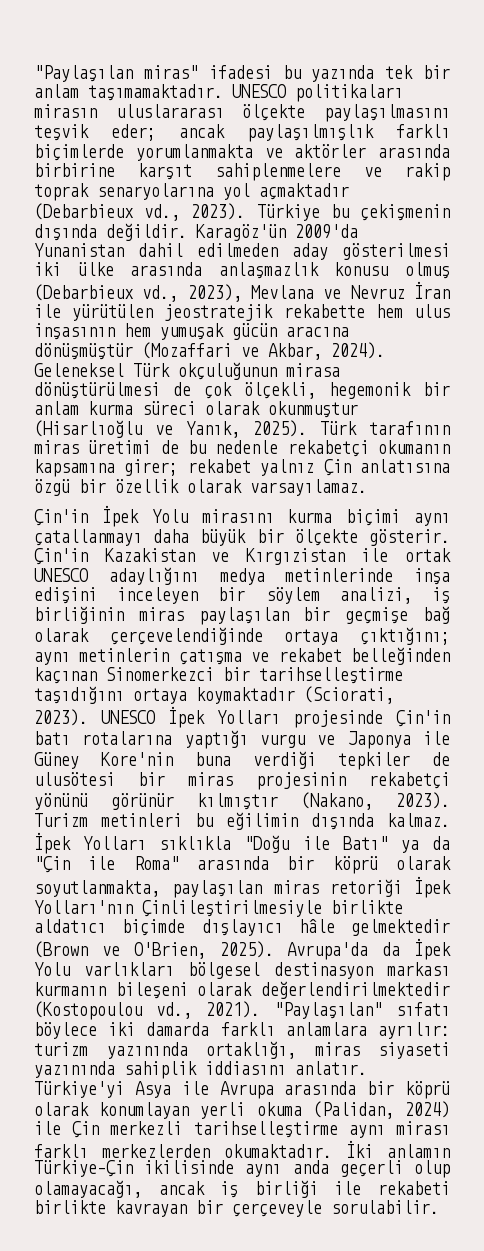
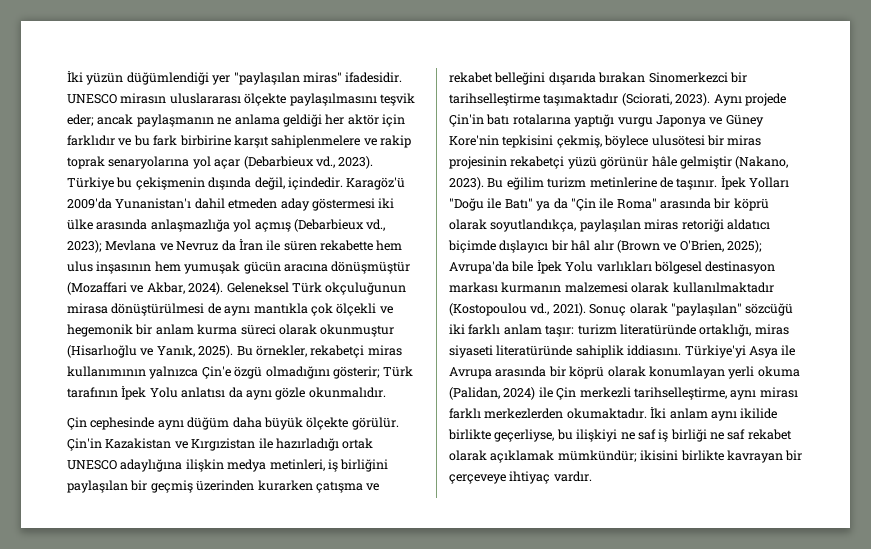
[34,65,450,82] [34,84,403,102] "Paylaşılan miras" ifadesi bu yazında tek bir anlam taşımamaktadır. UNESCO politikaları -> [67,71,403,85] [67,94,117,104] İki yüzün düğümlendiği yer "paylaşılan miras" ifadesidir. UNESCO
[247,124,450,142] [34,144,450,161] paylaşılmışlık farklı biçimlerde yorumlanmakta ve aktörler arasında -> [136,114,405,127] [67,135,178,146] paylaşmanın ne anlama geldiği her aktör için farklıdır ve bu fark
[259,183,349,200] açmaktadır -> [214,159,241,169] açar
[106,223,358,241] [34,243,450,260] [34,262,450,279] [34,284,242,302] değildir. Karagöz'ün 2009'da Yunanistan dahil edilmeden aday gösterilmesi iki ülke arasında anlaşmazlık konusu olmuş (Debarbieux vd., 2023), -> [254,177,406,190] [67,198,395,211] [67,219,386,232] [67,240,102,253] değil, içindedir. Karagöz'ü 2009'da Yunanistan'ı dahil etmeden aday göstermesi iki ülke arasında anlaşmazlığa yol açmış (Debarbieux vd., 2023);
(405, 292) none -> [221,240,236,251] da
[72,304,274,321] yürütülen jeostratejik -> [283,240,317,251] süren
[204,382,316,399] çok ölçekli, -> [224,303,393,316] aynı mantıkla çok ölçekli ve
[320,421,450,435] [34,440,451,457] [34,459,450,477] [34,479,367,496] [34,505,450,527] [34,529,450,546] Türk tarafının miras üretimi de bu nedenle rekabetçi okumanın kapsamına girer; rekabet yalnız Çin anlatısına özgü bir özellik olarak varsayılamaz. // Çin'in İpek Yolu mirasını kurma biçimi aynı çatallanmayı daha büyük bir ölçekte gösterir. -> [236,345,402,358] [67,366,414,379] [67,386,386,400] [67,417,399,430] Bu örnekler, rekabetçi miras kullanımının yalnızca Çin'e özgü olmadığını gösterir; Türk tarafının İpek Yolu anlatısı da aynı gözle okunmalıdır. // Çin cephesinde aynı düğüm daha büyük ölçekte görülür.
(389, 555) none -> [275,438,339,451] hazırladığı
[108,567,450,585] [34,587,450,604] [34,606,451,625] [34,627,450,645] [34,647,450,665] [34,667,403,684] [34,686,394,704] [34,706,383,728] adaylığını medya metinlerinde inşa edişini inceleyen bir söylem analizi, iş birliğinin miras paylaşılan bir geçmişe bağ olarak çerçevelendiğinde ortaya çıktığını; aynı metinlerin çatışma ve rekabet belleğinden kaçınan Sinomerkezci bir tarihselleştirme taşıdığını ortaya koymaktadır (Sciorati, 2023). UNESCO İpek Yolları projesinde -> [120,459,389,472] [67,480,380,493] [449,72,747,85] [449,93,786,106] adaylığına ilişkin medya metinleri, iş birliğini paylaşılan bir geçmiş üzerinden kurarken çatışma ve rekabet belleğini dışarıda bırakan Sinomerkezci bir tarihselleştirme taşımaktadır (Sciorati, 2023). Aynı projede
[317,731,450,749] [34,751,450,770] ve Japonya ile Güney Kore'nin buna verdiği tepkiler de -> [655,114,764,127] [449,135,649,148] Japonya ve Güney Kore'nin tepkisini çekmiş, böylece
[34,792,450,810] [34,812,450,830] [34,832,232,854] yönünü görünür kılmıştır (Nakano, 2023). Turizm metinleri bu eğilimin dışında kalmaz. İpek Yolları sıklıkla -> [567,156,789,169] [449,176,789,190] yüzü görünür hâle gelmiştir (Nakano, 2023). Bu eğilim turizm metinlerine de taşınır. İpek Yolları
[34,880,160,897] soyutlanmakta, -> [490,219,577,232] soyutlandıkça,
[414,876,451,898] [34,900,403,917] [34,919,450,936] [34,941,401,960] İpek Yolları'nın Çinlileştirilmesiyle birlikte aldatıcı biçimde dışlayıcı hâle gelmektedir (Brown ve O'Brien, 2025). Avrupa'da da -> [726,219,770,230] [448,240,762,253] [449,261,534,274] aldatıcı biçimde dışlayıcı bir hâl alır (Brown ve O'Brien, 2025); Avrupa'da bile
[115,981,450,999] [34,1001,450,1020] [34,1022,450,1039] [34,1041,450,1059] [34,1061,367,1079] bileşeni olarak değerlendirilmektedir (Kostopoulou vd., 2021). "Paylaşılan" sıfatı böylece iki damarda farklı anlamlara ayrılır: turizm yazınında ortaklığı, miras siyaseti yazınında sahiplik iddiasını anlatır. -> [564,282,774,293] [449,303,794,316] [449,324,789,337] [449,345,682,358] malzemesi olarak kullanılmaktadır (Kostopoulou vd., 2021). Sonuç olarak "paylaşılan" sözcüğü iki farklı anlam taşır: turizm literatüründe ortaklığı, miras siyaseti literatüründe sahiplik iddiasını.
[193,1121,338,1138] tarihselleştirme -> [633,387,727,400] tarihselleştirme,
[387,1144,450,1158] [34,1160,450,1178] [34,1180,450,1198] [34,1200,439,1217] anlamın Türkiye–Çin ikilisinde aynı anda geçerli olup olamayacağı, ancak iş birliği ile rekabeti birlikte kavrayan bir çerçeveyle sorulabilir. -> [669,408,778,421] [448,429,792,442] [449,450,803,463] [449,471,592,484] anlam aynı ikilide birlikte geçerliyse, bu ilişkiyi ne saf iş birliği ne saf rekabet olarak açıklamak mümkündür; ikisini birlikte kavrayan bir çerçeveye ihtiyaç vardır.

